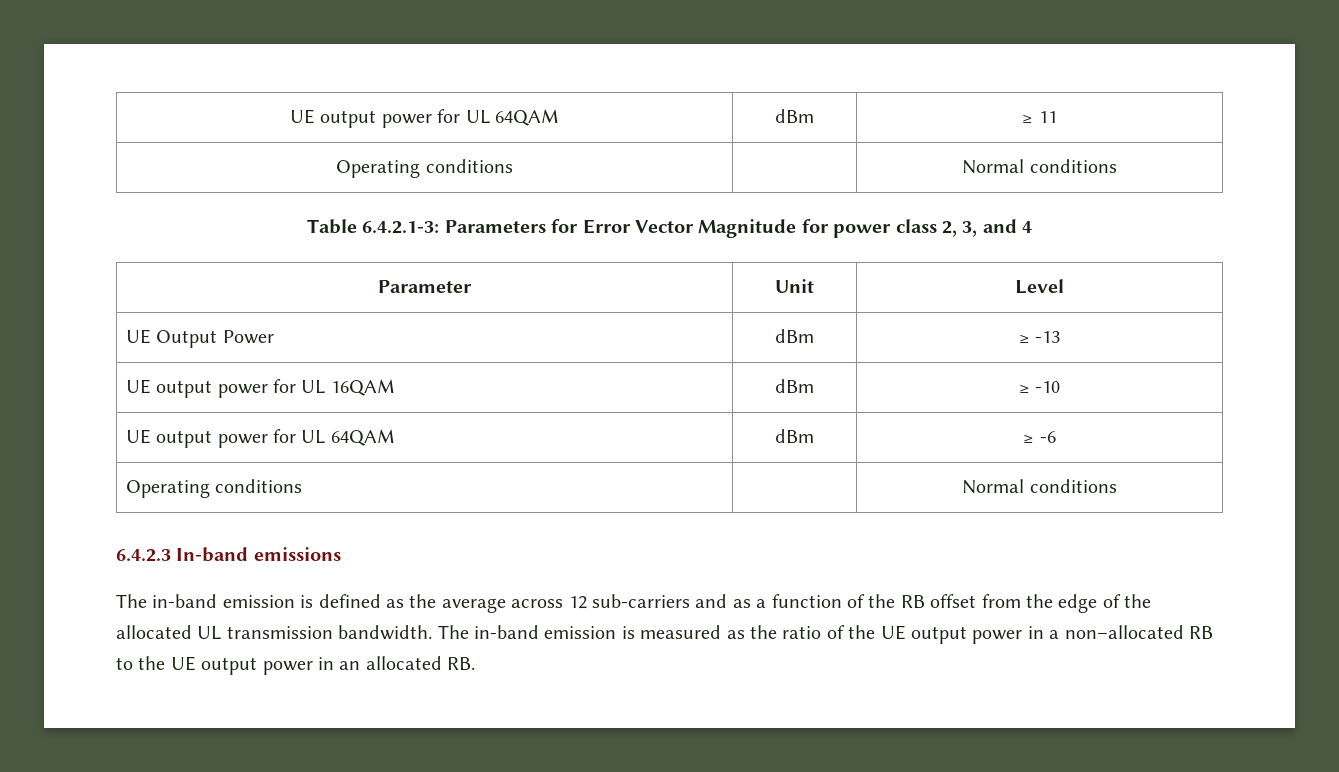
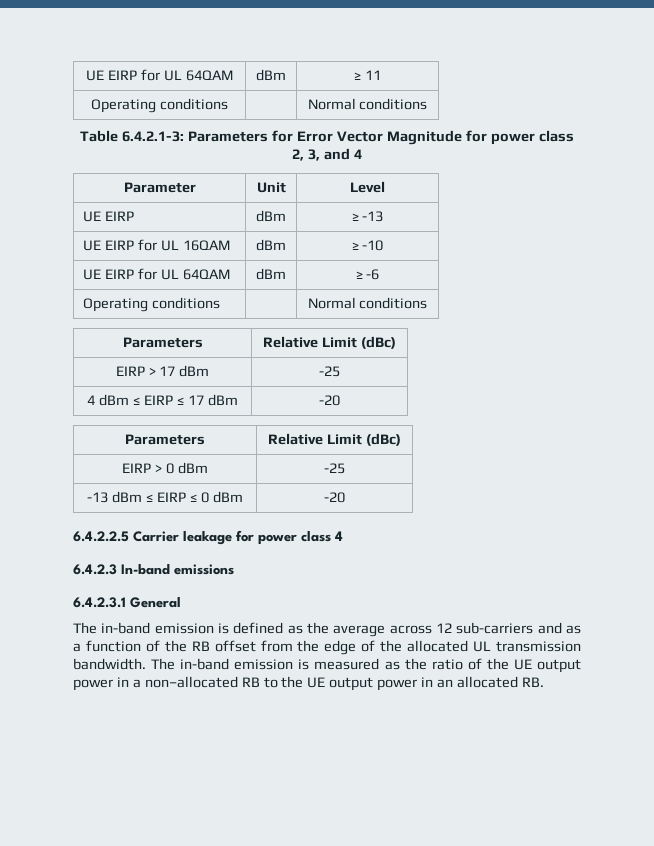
[290,109,432,128] UE output power -> [86,70,138,81] UE EIRP
[156,330,274,348] Output Power -> [104,211,134,221] EIRP
[156,380,268,398] output power -> [104,240,134,250] EIRP
[156,430,268,448] output power -> [104,269,134,279] EIRP
(1117, 486) none -> [122,337,203,348] [263,336,396,349] [115,365,210,377] [319,366,340,377] [87,394,238,406] [319,395,340,406] [125,434,205,445] [268,433,401,446] [122,462,208,474] [324,463,345,474] [87,491,243,503] [324,492,345,503] [73,530,343,545] // Parameters | Relative Limit (dBc) // EIRP > 17 dBm | -25 // 4 dBm ≤ EIRP ≤ 17 dBm | -20 // Parameters | Relative Limit (dBc) // EIRP > 0 dBm | -25 // -13 dBm ≤ EIRP ≤ 0 dBm | -20 // 6.4.2.2.5 Carrier leakage for power class 4
(341, 554) none -> [73,597,181,608] // 6.4.2.3.1 General

